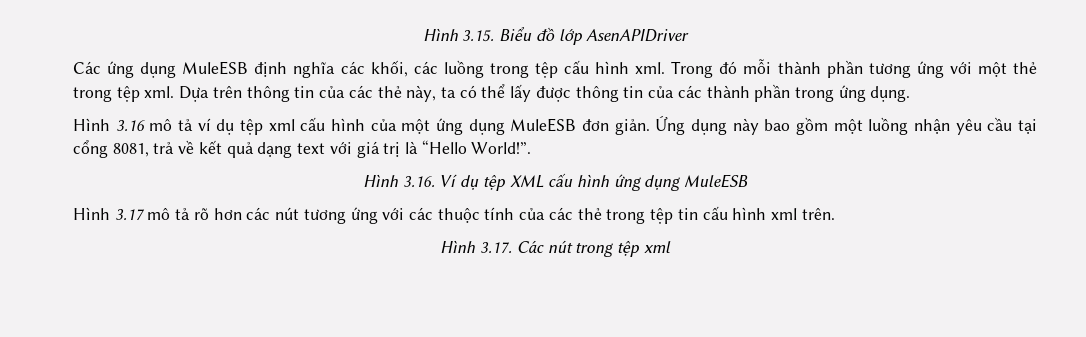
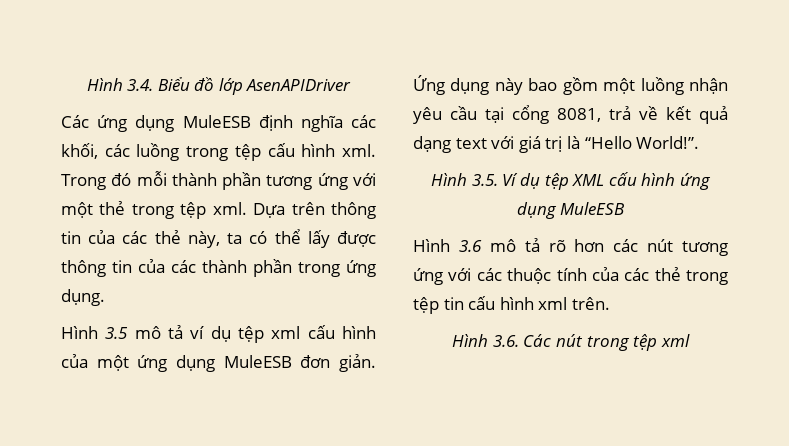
[422,28,495,42] Hình 3.15. -> [86,78,154,91] Hình 3.4.
[115,120,145,131] 3.16 -> [105,327,129,339] 3.5
[402,176,435,187] 3.16. -> [471,174,498,186] 3.5.
[114,209,145,220] 3.17 -> [458,240,482,252] 3.6
[480,242,513,253] 3.17. -> [492,335,519,347] 3.6.

